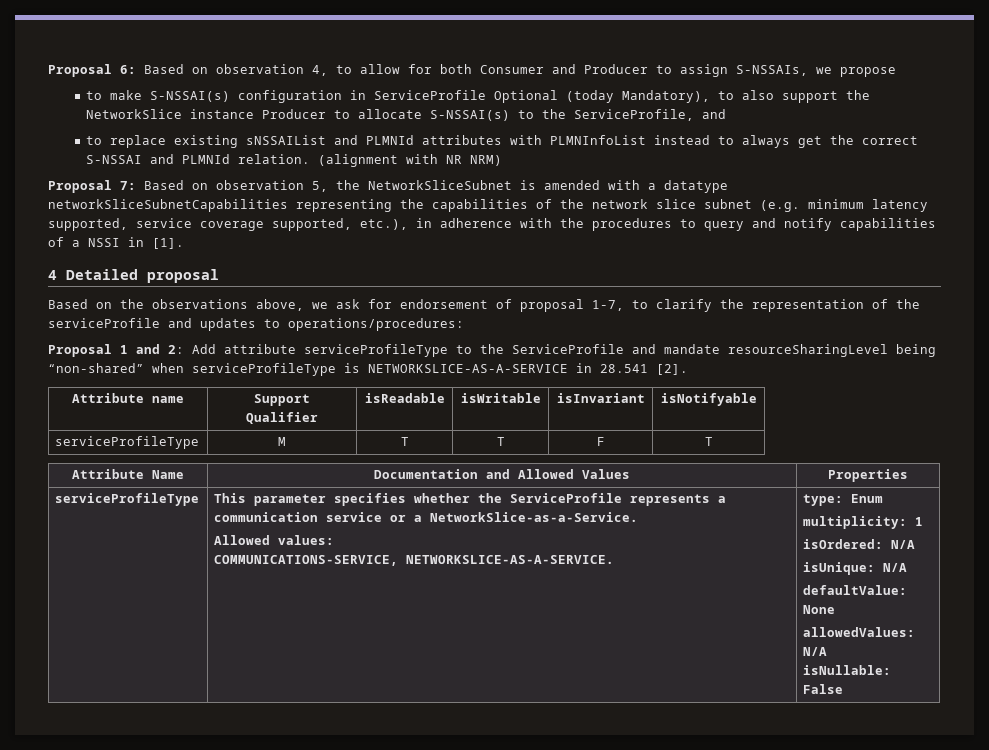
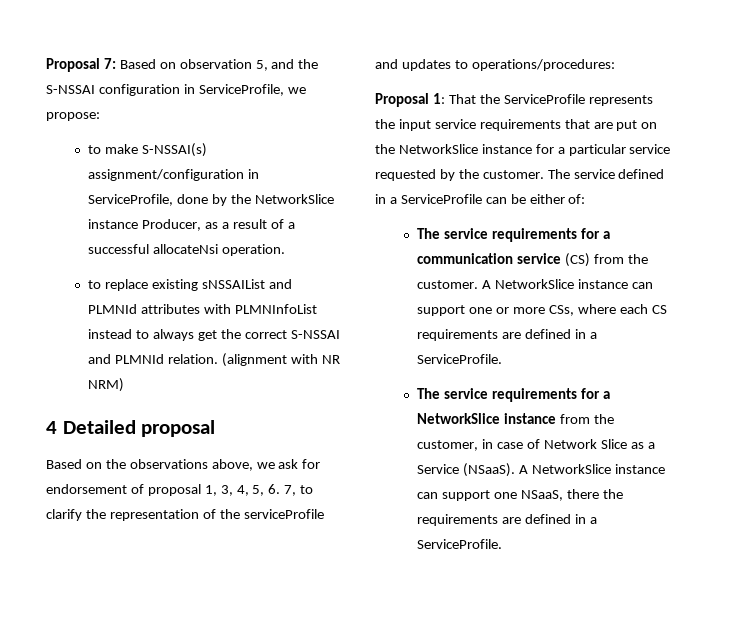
[48,64,896,77] [86,90,871,103] [86,109,727,121] Proposal 6: Based on observation 4, to allow for both Consumer and Producer to assign S-NSSAIs, we propose // to make S-NSSAI(s) configuration in ServiceProfile Optional (today Mandatory), to also support the NetworkSlice instance Producer to allocate S-NSSAI(s) to the ServiceProfile, and -> [46,58,319,72] [46,84,306,96] [46,112,100,121] [88,143,208,157] [88,169,260,181] [88,194,335,206] [88,219,295,231] [88,244,286,256] Proposal 7: Based on observation 5, and the S-NSSAI configuration in ServiceProfile, we propose: // to make S-NSSAI(s) assignment/configuration in ServiceProfile, done by the NetworkSlice instance Producer, as a result of a successful allocateNsi operation.
[48,180,728,193] [48,199,928,212] [48,218,936,231] [48,237,184,249] // Proposal 7: Based on observation 5, the NetworkSliceSubnet is amended with a datatype networkSliceSubnetCapabilities representing the capabilities of the network slice subnet (e.g. minimum latency supported, service coverage supported, etc.), in adherence with the procedures to query and notify capabilities of a NSSI in [1]. -> (125, 385) none
[592,300,624,311] 1-7, -> [204,484,297,496] 1, 3, 4, 5, 6. 7,
[120,344,936,357] [48,363,688,376] [72,393,184,403] [254,394,310,406] [246,412,318,424] [364,393,445,403] [460,393,541,403] [556,393,645,403] [660,393,757,406] [55,436,200,449] [278,437,286,446] [400,437,409,446] [496,437,505,446] [596,437,605,446] [704,437,713,446] [72,469,184,479] [374,469,630,479] [828,469,908,482] [55,493,200,506] [214,493,727,506] [214,512,639,522] [214,535,335,545] [214,555,615,566] [803,494,884,506] [803,516,924,529] [803,539,916,549] [803,562,908,575] [803,585,908,595] [803,605,836,614] [803,627,916,637] [803,647,828,656] [803,665,892,675] [803,684,844,694] 1 and 2: Add attribute serviceProfileType to the ServiceProfile and mandate resourceSharingLevel being “non-shared” when serviceProfileType is NETWORKSLICE-AS-A-SERVICE in 28.541 [2]. // Attribute name | Support Qualifier | isReadable | isWritable | isInvariant | isNotifyable // serviceProfileType | M | T | T | F | T // Attribute Name | Documentation and Allowed Values | Properties // serviceProfileType | This parameter specifies whether the ServiceProfile represents a communication service or a NetworkSlice-as-a-Service. // Allowed values: // COMMUNICATIONS-SERVICE, NETWORKSLICE-AS-A-SERVICE. | type: Enum // multiplicity: 1 // isOrdered: N/A // isUnique: N/A // defaultValue: None // allowedValues: N/A // isNullable: False -> [432,93,653,106] [375,119,658,131] [375,144,671,156] [375,169,665,181] [375,194,586,204] [417,228,611,242] [417,253,649,267] [417,279,654,289] [417,304,667,316] [417,329,598,341] [417,354,503,364] [417,388,611,402] [417,413,615,424] [417,439,655,451] [417,463,666,477] [417,489,624,501] [417,514,598,526] [417,539,503,549] 1: That the ServiceProfile represents the input service requirements that are put on the NetworkSlice instance for a particular service requested by the customer. The service defined in a ServiceProfile can be either of: // The service requirements for a communication service (CS) from the customer. A NetworkSlice instance can support one or more CSs, where each CS requirements are defined in a ServiceProfile. // The service requirements for a NetworkSlice instance from the customer, in case of Network Slice as a Service (NSaaS). A NetworkSlice instance can support one NSaaS, there the requirements are defined in a ServiceProfile.

